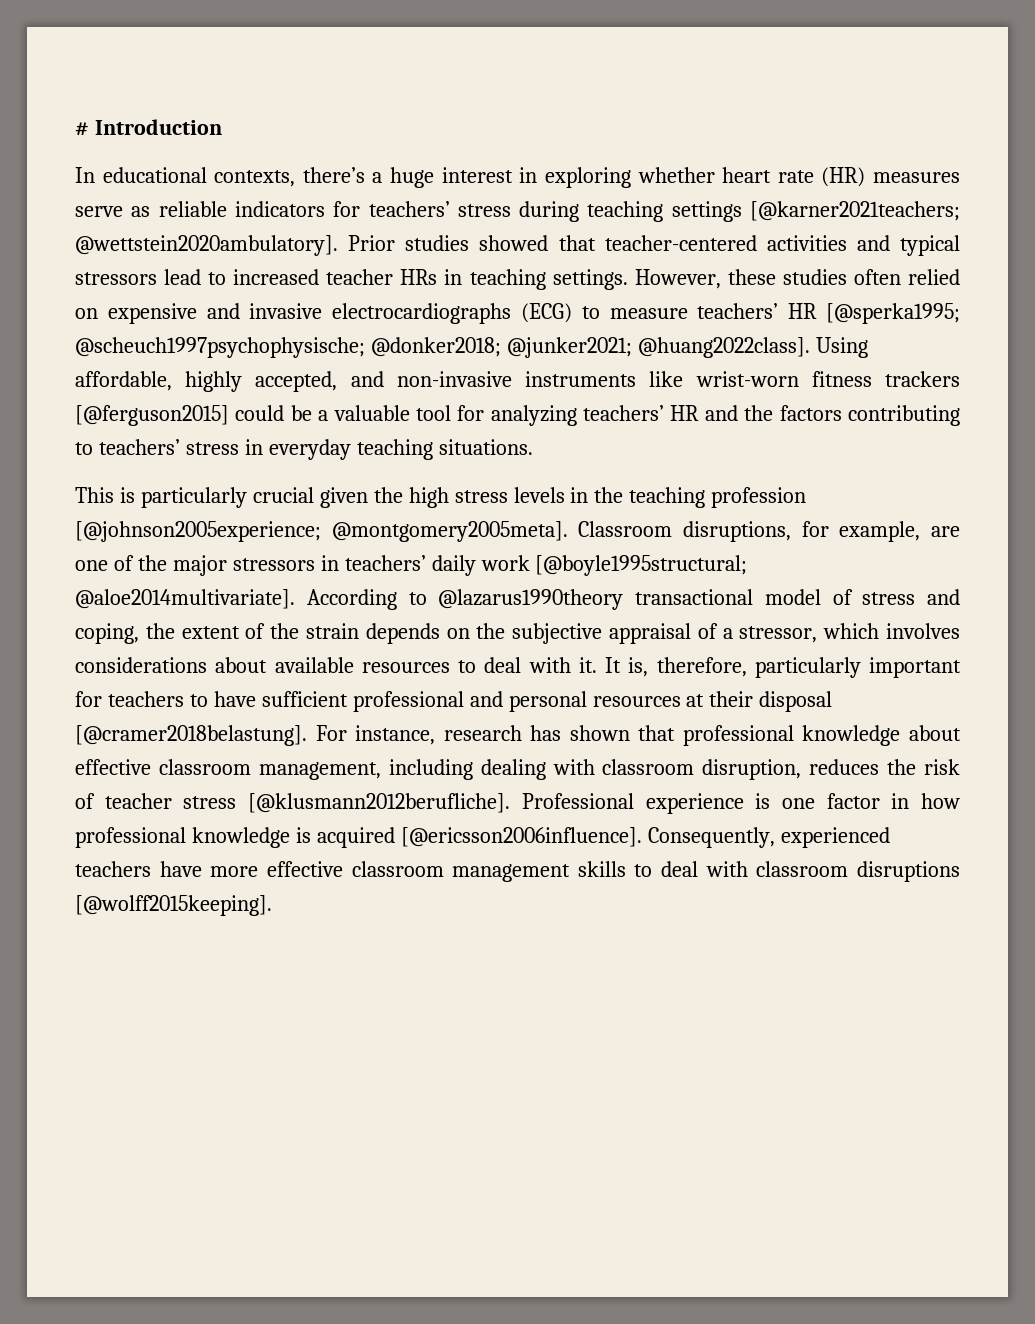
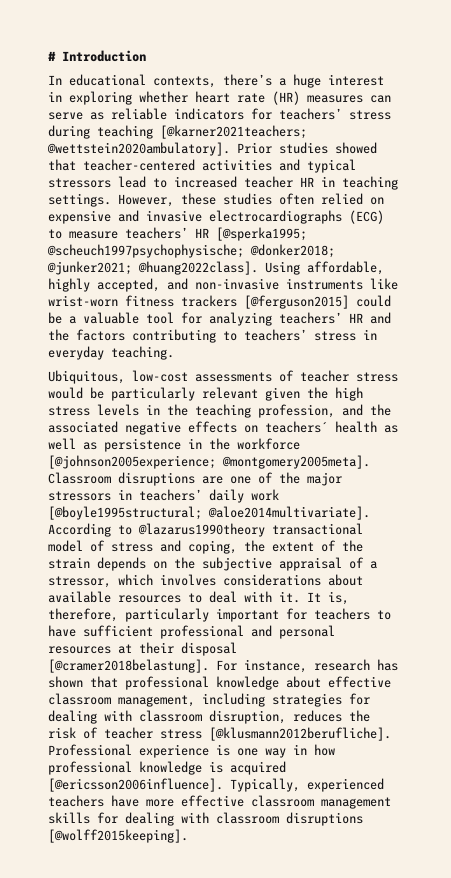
(961, 177) none -> [370,95,391,103] can
[671,201,742,222] settings -> (153, 132) none
[400,269,438,285] HRs -> [300,177,314,187] HR
[356,439,533,460] [75,487,314,508] teaching situations. // This is particularly crucial -> [111,346,174,360] [48,370,398,384] [48,387,258,401] teaching. // Ubiquitous, low-cost assessments of teacher stress would be particularly relevant
[711,487,807,508] [75,521,921,542] profession [@johnson2005experience; @montgomery2005meta]. Classroom disruptions, for example, -> [258,404,391,418] [48,421,398,435] [48,438,300,452] [48,455,370,469] [48,472,195,486] profession, and the associated negative effects on teachers´ health as well as persistence in the workforce [@johnson2005experience; @montgomery2005meta]. Classroom disruptions
(473, 769) none -> [272,693,370,707] strategies for
[826,793,880,809] factor -> [265,748,286,758] way
[647,827,775,848] Consequently, -> [230,778,300,792] Typically,
[634,861,699,877] to deal -> [97,812,174,826] for dealing

